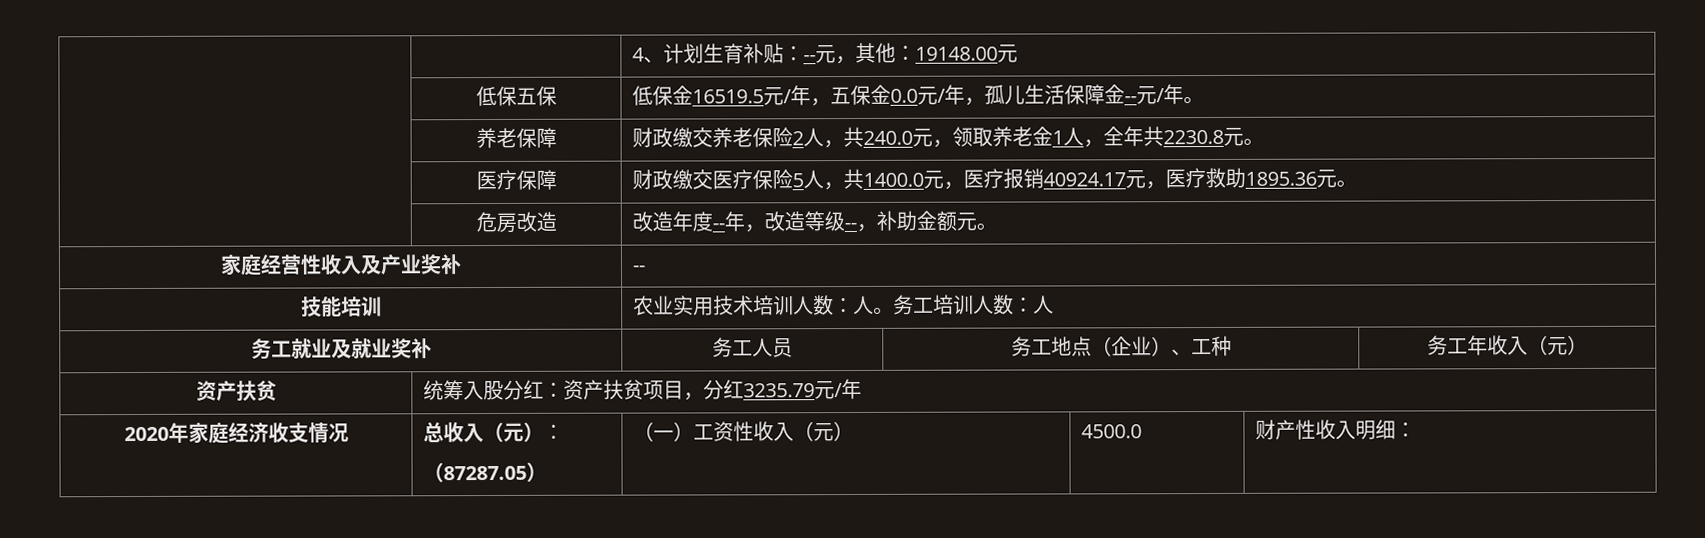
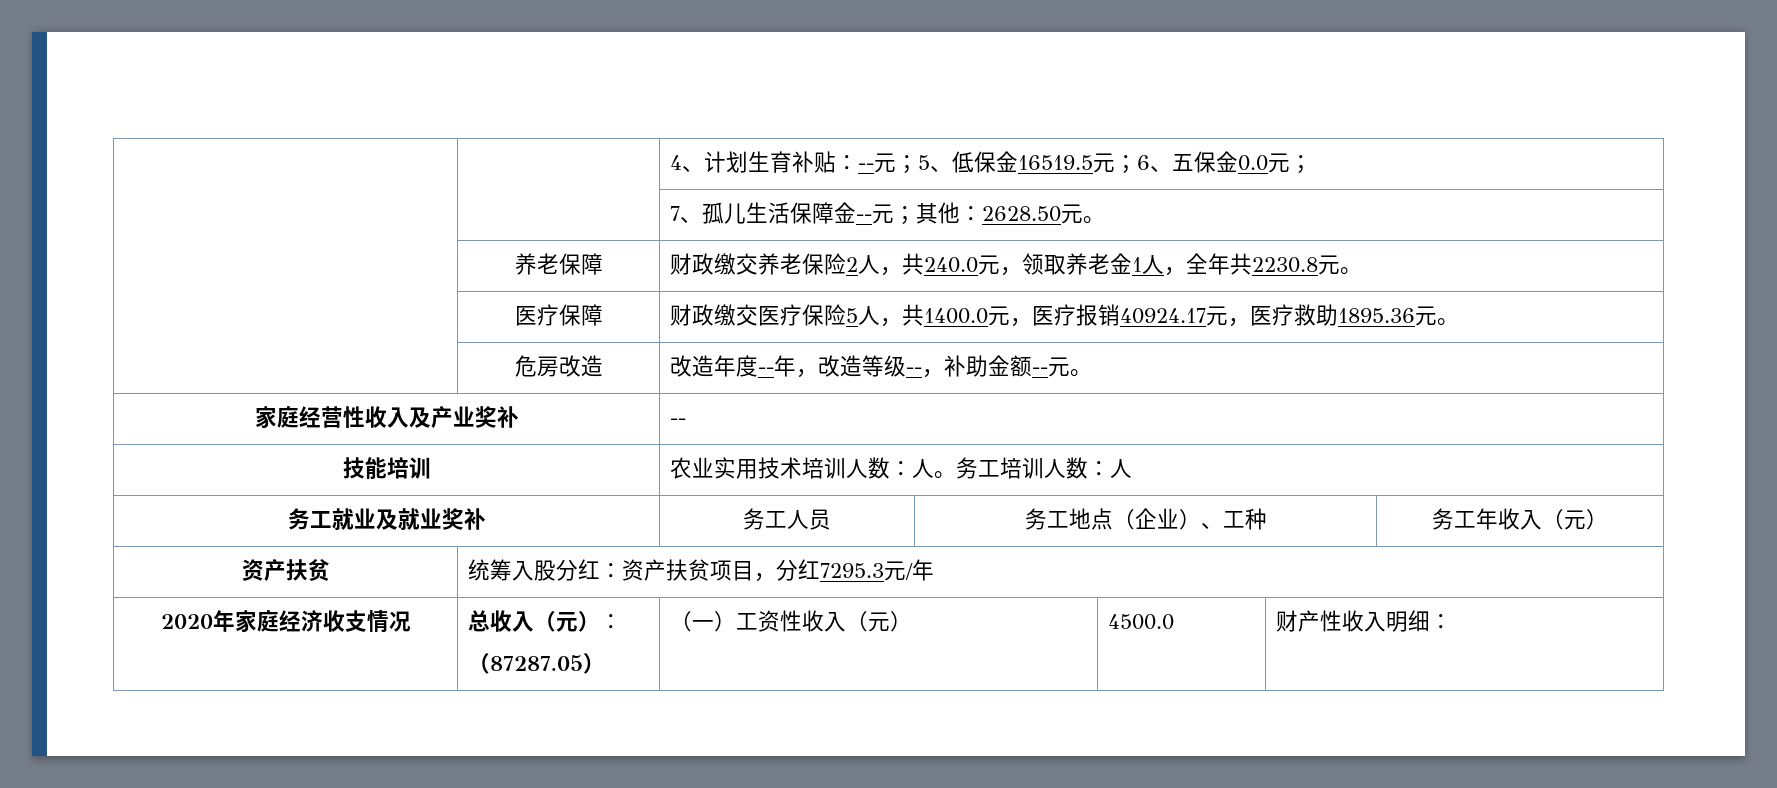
[835,42,1019,65] [475,85,557,107] ，其他：19148.00元 // | 低保五保 | -> [895,155,952,174] ；5、
[783,85,832,107] /年， -> [1114,155,1172,174] ；6、
[937,84,986,106] /年， -> [1289,155,1312,174] [669,206,702,223] ； // | | 7、
[1156,84,1185,105] /年 -> [893,202,1083,225] ；其他：2628.50元
(958, 220) none -> [1031,367,1048,374] --
[743,383,816,398] 3235.79 -> [819,563,884,578] 7295.3

